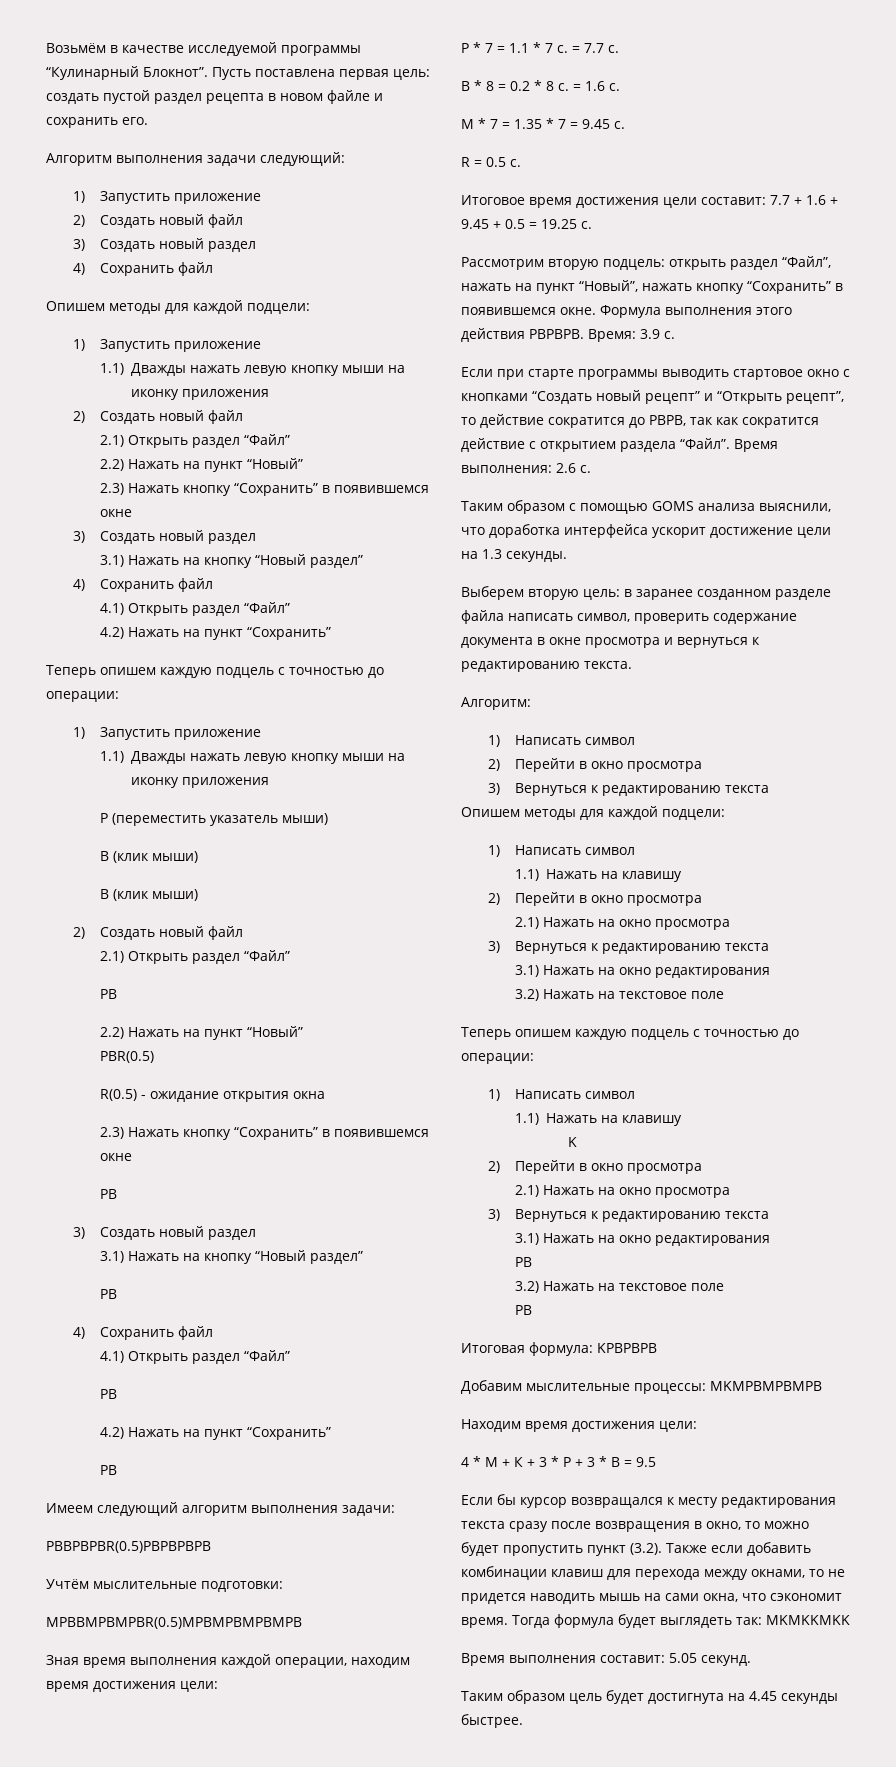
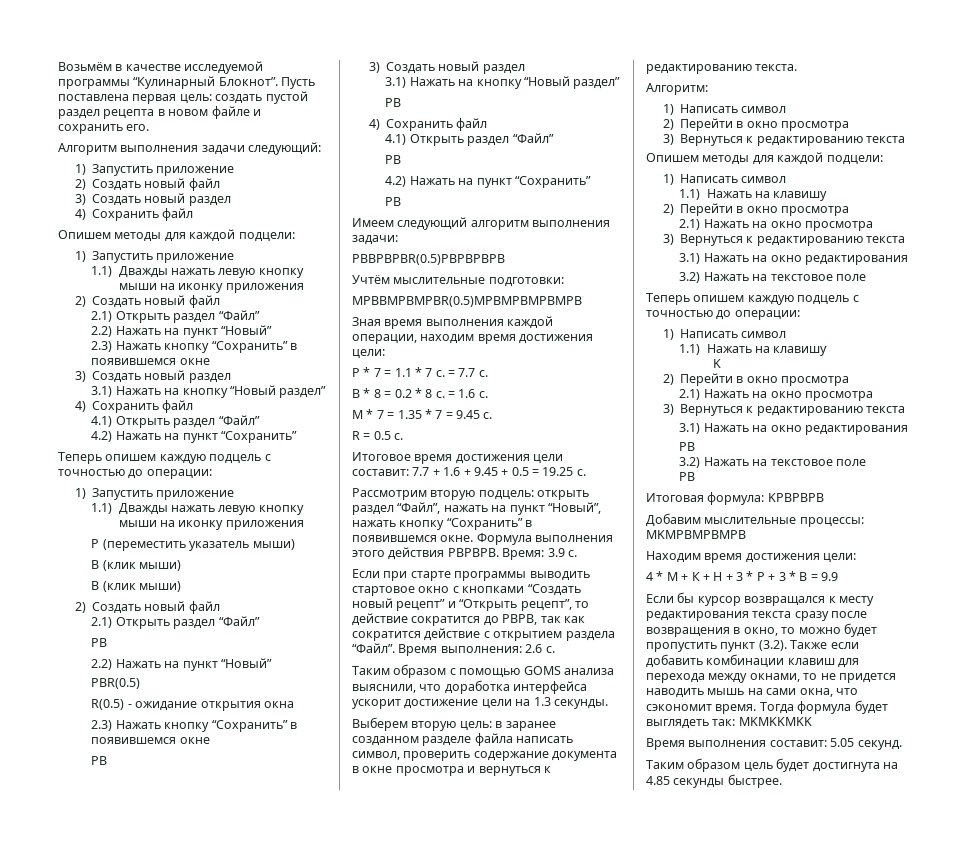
(535, 1463) none -> [713,572,733,581] H +
[636,1457,656,1467] 9.5 -> [821,572,838,581] 9.9
[749,1691,777,1701] 4.45 -> [646,776,670,785] 4.85

